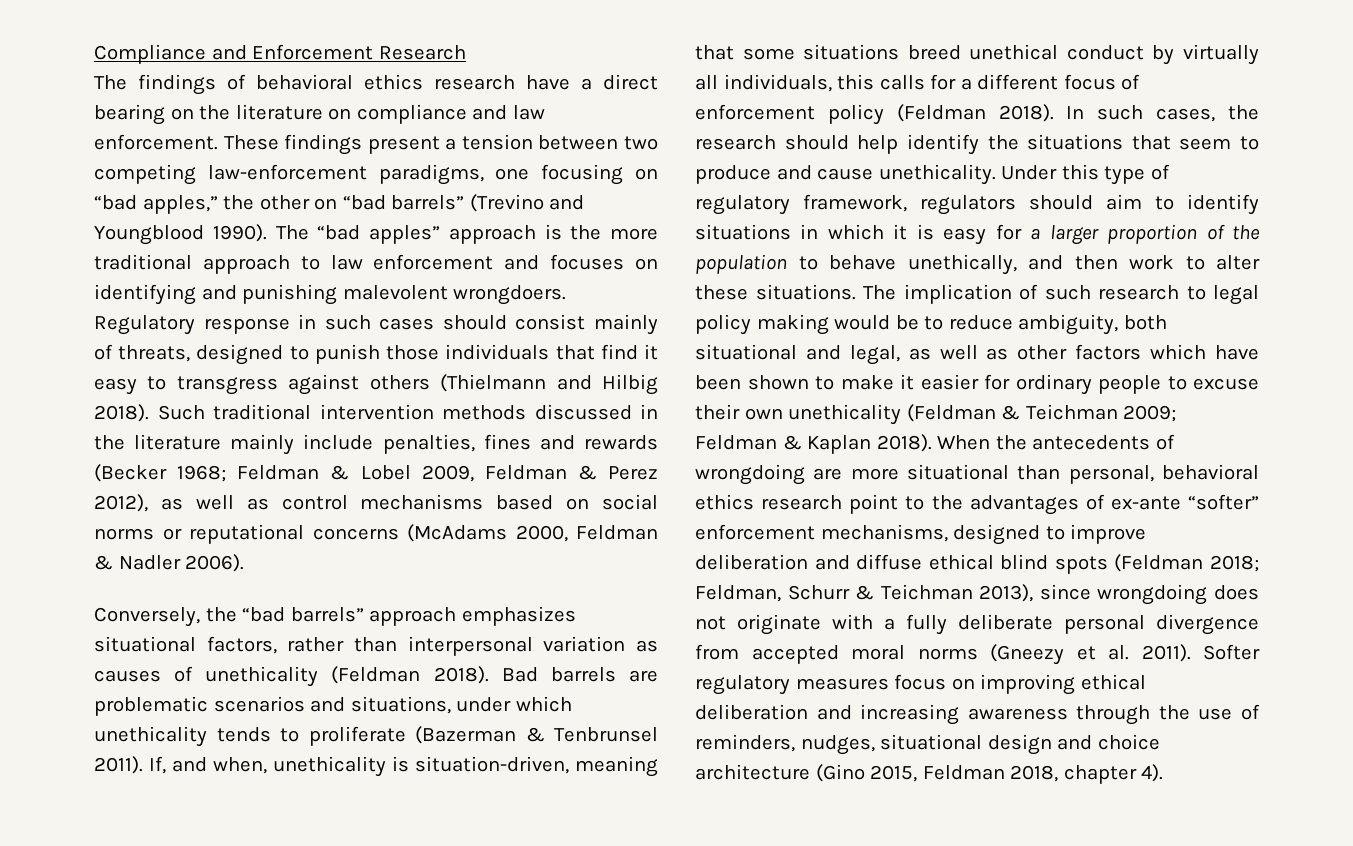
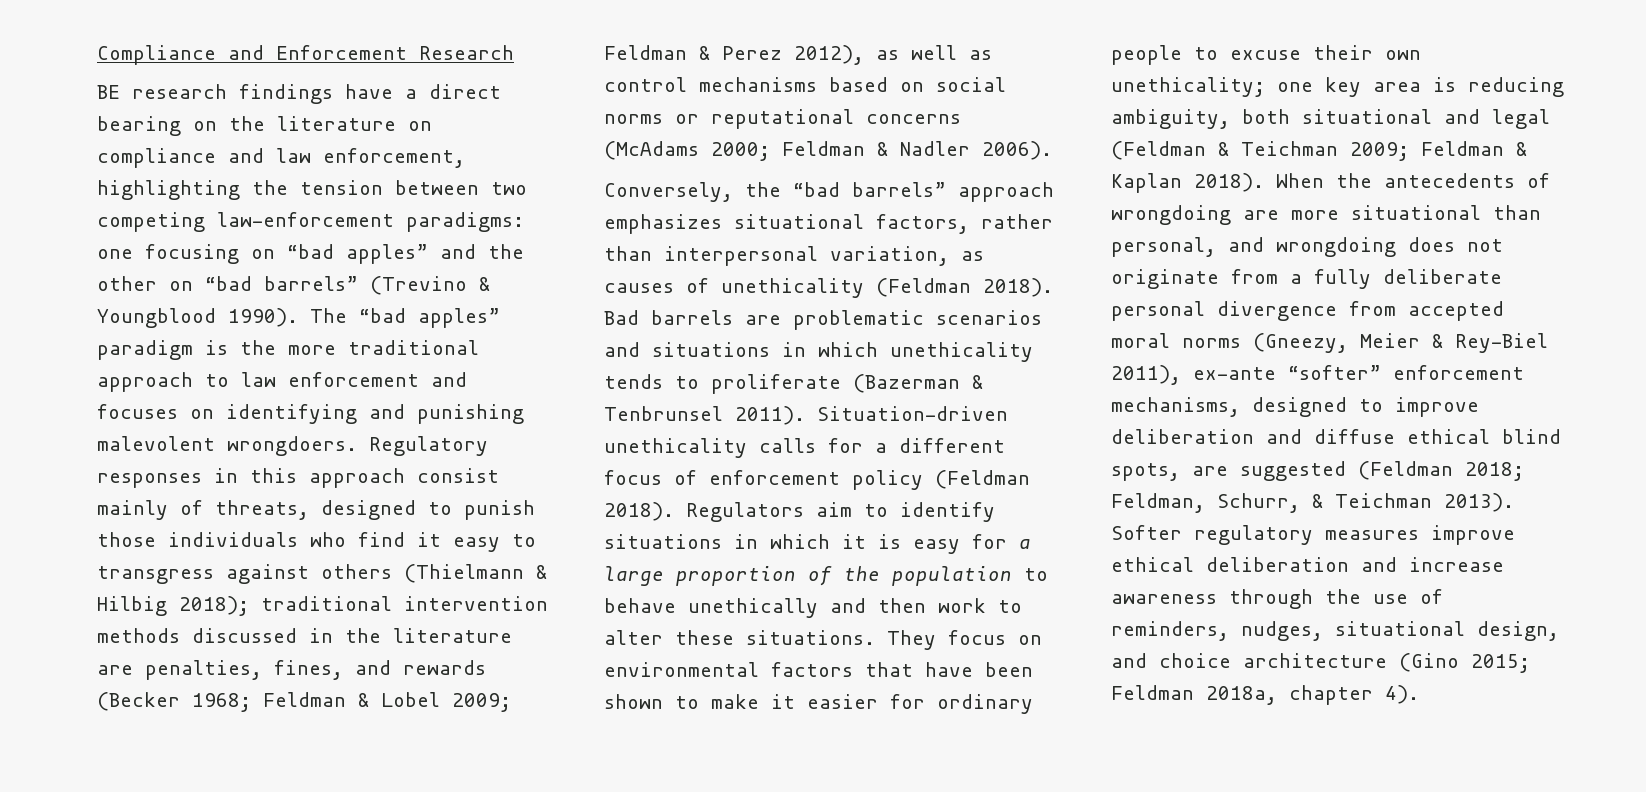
[94,74,515,95] The findings of behavioral ethics research -> [97,84,333,104] BE research findings
[94,134,457,155] enforcement. These findings present a -> [323,148,465,168] [97,180,288,200] enforcement, highlighting the
[378,164,484,185] paradigms, -> [406,212,524,232] paradigms:
[142,195,218,214] apples,” -> [346,244,476,264] apples” and
[549,195,585,210] and -> [479,277,490,291] &
[448,225,536,244] approach -> [97,340,193,360] paradigm
[203,314,507,334] response in such cases should -> [97,468,405,488] responses in this approach
[555,345,595,360] that -> [310,532,346,547] who
[556,374,658,395] [94,404,205,422] and Hilbig 2018). Such -> [536,565,547,579] [97,596,249,616] & Hilbig 2018);
[230,434,531,455] mainly include penalties, fines -> [97,660,343,680] are penalties, fines,
[421,465,474,482] 2009, -> [452,693,511,712] 2009;
[515,525,568,542] 2000, -> [711,142,770,161] 2000;
[543,636,626,652] variation -> [830,246,949,266] variation,
[350,696,512,714] situations, under -> [652,342,806,357] situations in
[149,756,658,777] [695,44,1259,65] [695,74,875,92] If, and when, unethicality is situation-driven, meaning that some situations breed unethical conduct by virtually all individuals, this -> [817,406,1008,421] [604,438,747,458] Situation-driven unethicality
[1066,105,1259,122] [695,134,1259,155] [695,164,1170,185] [695,194,1093,215] In such cases, the research should help identify the situations that seem to produce and cause unethicality. Under this type of regulatory framework, regulators should -> [686,502,804,522] Regulators
[1049,225,1099,245] larger -> [604,566,664,586] large
[907,254,1017,275] unethically, -> [688,598,818,618] unethically
[863,284,1259,305] [695,314,1167,335] [695,344,1207,365] The implication of such research to legal policy making would be to reduce ambiguity, both situational and legal, as well as other factors which -> [887,630,1042,650] [604,662,913,677] They focus on environmental factors that
[788,404,902,425] unethicality -> [1111,77,1564,97] [1111,109,1550,129] unethicality; one key area is reducing ambiguity, both situational and legal
[1162,464,1259,480] [695,494,1105,515] behavioral ethics research point to the advantages of -> [1228,237,1503,257] [1111,269,1502,289] [1111,301,1504,321] [1111,333,1548,353] [1111,365,1181,385] and wrongdoing does not originate from a fully deliberate personal divergence from accepted moral norms (Gneezy, Meier & Rey-Biel 2011),
[1054,556,1108,574] spots -> [1111,461,1346,481] spots, are suggested
[787,584,1259,605] [695,614,1259,635] [695,644,1260,665] [695,674,1076,695] Schurr & Teichman 2013), since wrongdoing does not originate with a fully deliberate personal divergence from accepted moral norms (Gneezy et al. 2011). Softer regulatory measures focus on improving -> [1217,493,1514,513] [1111,525,1515,545] Schurr, & Teichman 2013). Softer regulatory measures improve
[860,704,960,725] increasing -> [1409,557,1504,572] increase
[987,734,1052,755] design -> [1477,621,1559,641] design,
[870,765,1059,782] 2015, Feldman 2018, -> [1471,654,1530,673] [1111,685,1277,705] 2015; Feldman 2018a,

